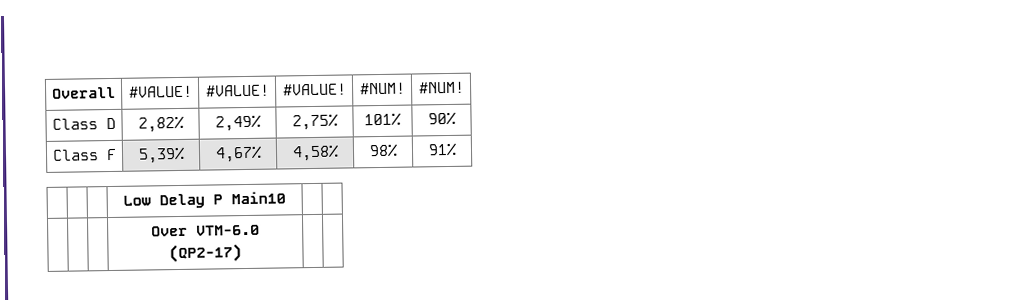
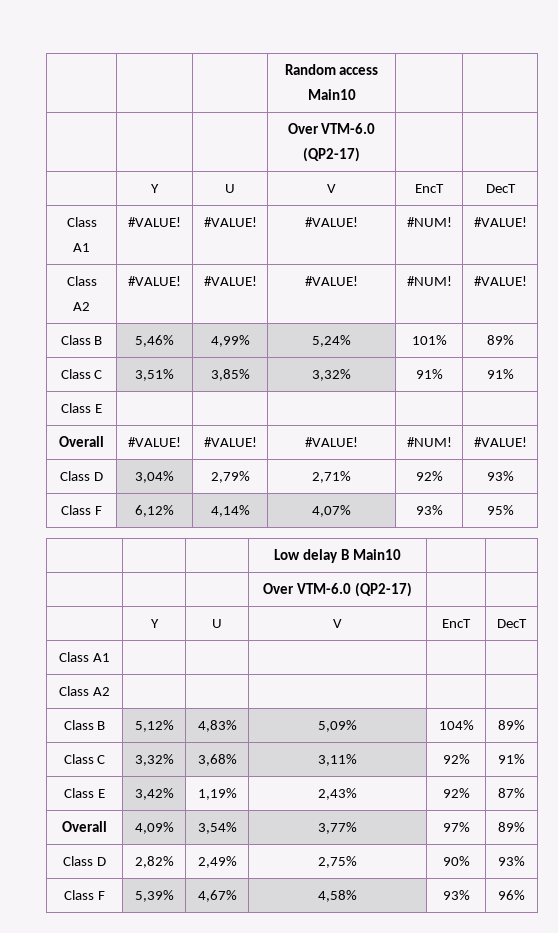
[52,86,116,99] [128,85,193,98] [205,84,270,97] [282,83,347,96] [358,82,406,95] [417,81,465,94] [52,117,116,130] [137,115,184,133] [214,114,261,132] [291,113,338,131] [364,112,401,127] [427,111,456,126] [52,148,117,161] [137,146,185,164] [214,145,262,163] [291,144,339,162] [368,143,398,158] [427,142,457,157] [123,191,286,209] [151,224,260,237] [169,244,242,263] Overall | #VALUE! | #VALUE! | #VALUE! | #NUM! | #NUM! // Class D | 2,82% | 2,49% | 2,75% | 101% | 90% // Class F | 5,39% | 4,67% | 4,58% | 98% | 91% // | | | Low Delay P Main10 | | // | | | Over VTM-6.0 (QP2-17) | | -> [284,64,379,75] [307,89,356,100] [287,123,376,134] [303,147,360,162] [151,184,159,193] [225,184,235,193] [327,184,336,193] [415,184,444,193] [485,184,516,193] [66,217,97,227] [73,243,90,252] [128,217,181,227] [203,217,257,227] [305,217,358,227] [406,217,452,227] [473,217,527,227] [66,276,97,286] [73,302,90,311] [128,276,181,286] [203,276,257,286] [305,276,358,286] [406,276,452,286] [473,276,527,286] [60,335,103,345] [135,335,174,347] [210,335,250,347] [312,335,351,347] [411,335,447,345] [486,335,514,345] [60,369,103,379] [135,369,174,381] [210,369,250,381] [312,369,351,381] [415,369,443,379] [486,369,514,379] [61,403,102,413] [59,436,104,447] [128,437,181,447] [203,437,257,447] [305,437,358,447] [406,437,452,447] [473,437,527,447] [60,471,103,481] [135,471,174,483] [210,471,250,483] [312,471,351,483] [415,471,443,481] [486,471,514,481] [61,505,102,515] [135,505,174,517] [210,505,250,517] [312,505,351,517] [415,505,443,515] [486,505,514,515] [274,549,401,563] [263,582,412,597] [150,619,159,628] [212,619,222,628] [333,619,342,628] [442,619,471,628] [497,619,527,628] [59,652,110,662] [59,686,110,696] [63,720,106,730] [134,720,174,732] [197,720,237,732] [318,720,357,732] [438,720,474,730] [498,720,525,730] [63,754,106,764] [134,754,174,766] [197,754,237,766] [318,754,357,766] [442,754,470,764] [498,754,525,764] [64,788,105,798] [134,788,174,800] [197,788,237,800] [318,788,357,800] [442,788,470,798] [498,788,525,798] [62,821,107,832] [134,822,174,834] [197,822,237,834] [318,822,357,834] [442,822,470,832] [498,822,525,832] [63,856,106,866] [134,856,174,868] [197,856,237,868] [318,856,357,868] [442,856,470,866] [498,856,525,866] [64,890,105,900] [134,890,174,902] [197,890,237,902] [318,890,357,902] [442,890,470,900] [498,890,525,900] | | | Random access Main10 | | // | | | Over VTM-6.0 (QP2-17) | | // | Y | U | V | EncT | DecT // Class A1 | #VALUE! | #VALUE! | #VALUE! | #NUM! | #VALUE! // Class A2 | #VALUE! | #VALUE! | #VALUE! | #NUM! | #VALUE! // Class B | 5,46% | 4,99% | 5,24% | 101% | 89% // Class C | 3,51% | 3,85% | 3,32% | 91% | 91% // Class E | | | | | // Overall | #VALUE! | #VALUE! | #VALUE! | #NUM! | #VALUE! // Class D | 3,04% | 2,79% | 2,71% | 92% | 93% // Class F | 6,12% | 4,14% | 4,07% | 93% | 95% // | | | Low delay B Main10 | | // | | | Over VTM-6.0 (QP2-17) | | // | Y | U | V | EncT | DecT // Class A1 | | | | | // Class A2 | | | | | // Class B | 5,12% | 4,83% | 5,09% | 104% | 89% // Class C | 3,32% | 3,68% | 3,11% | 92% | 91% // Class E | 3,42% | 1,19% | 2,43% | 92% | 87% // Overall | 4,09% | 3,54% | 3,77% | 97% | 89% // Class D | 2,82% | 2,49% | 2,75% | 90% | 93% // Class F | 5,39% | 4,67% | 4,58% | 93% | 96%

